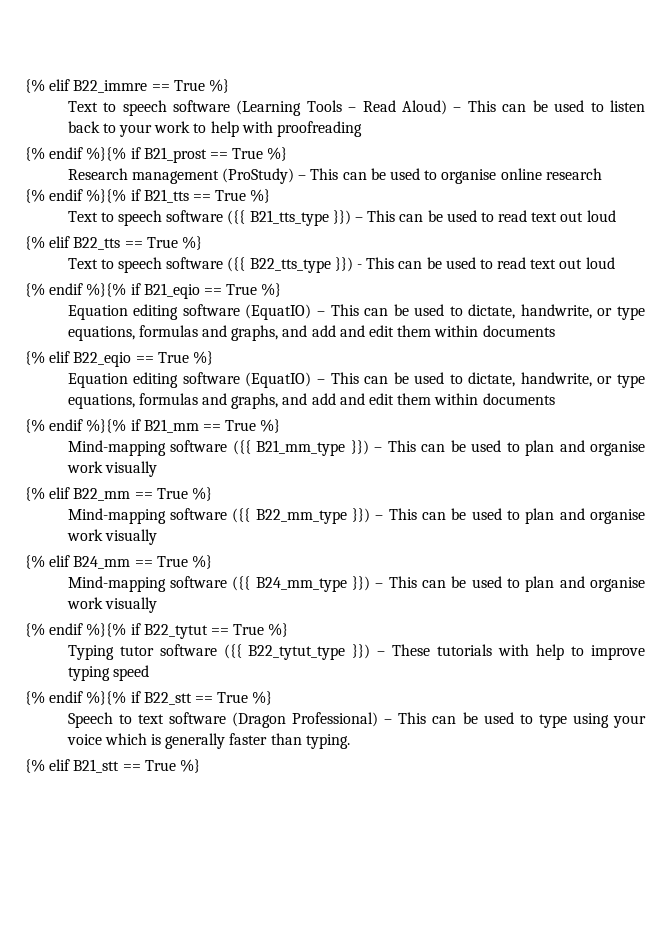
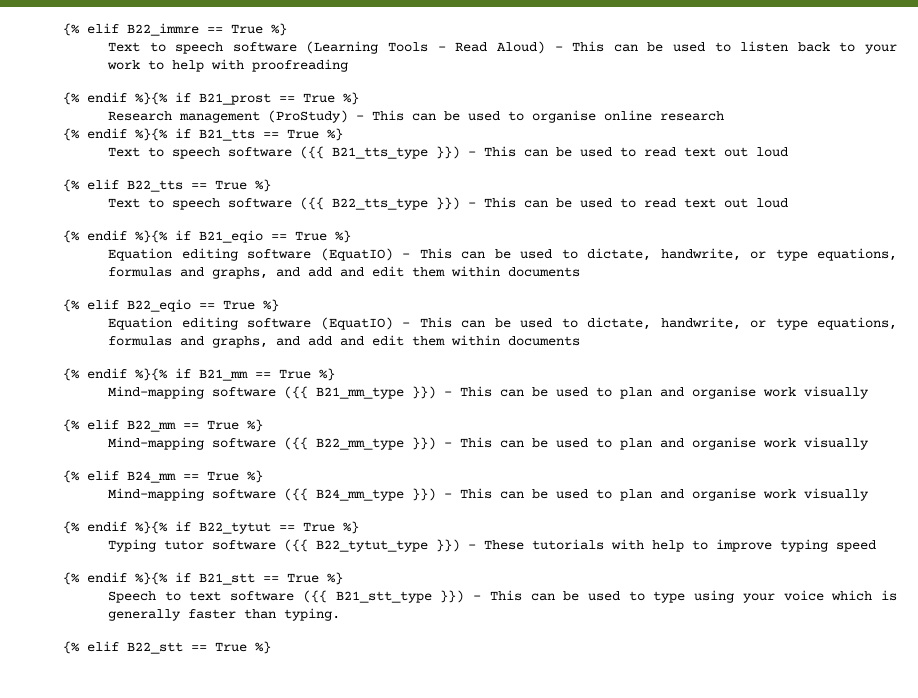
[143,692,192,705] B22_stt -> [199,573,255,585] B21_stt
[232,712,379,728] (Dragon Professional) -> [302,590,465,603] ({{ B21_stt_type }})
[73,759,120,773] B21_stt -> [127,642,183,654] B22_stt

